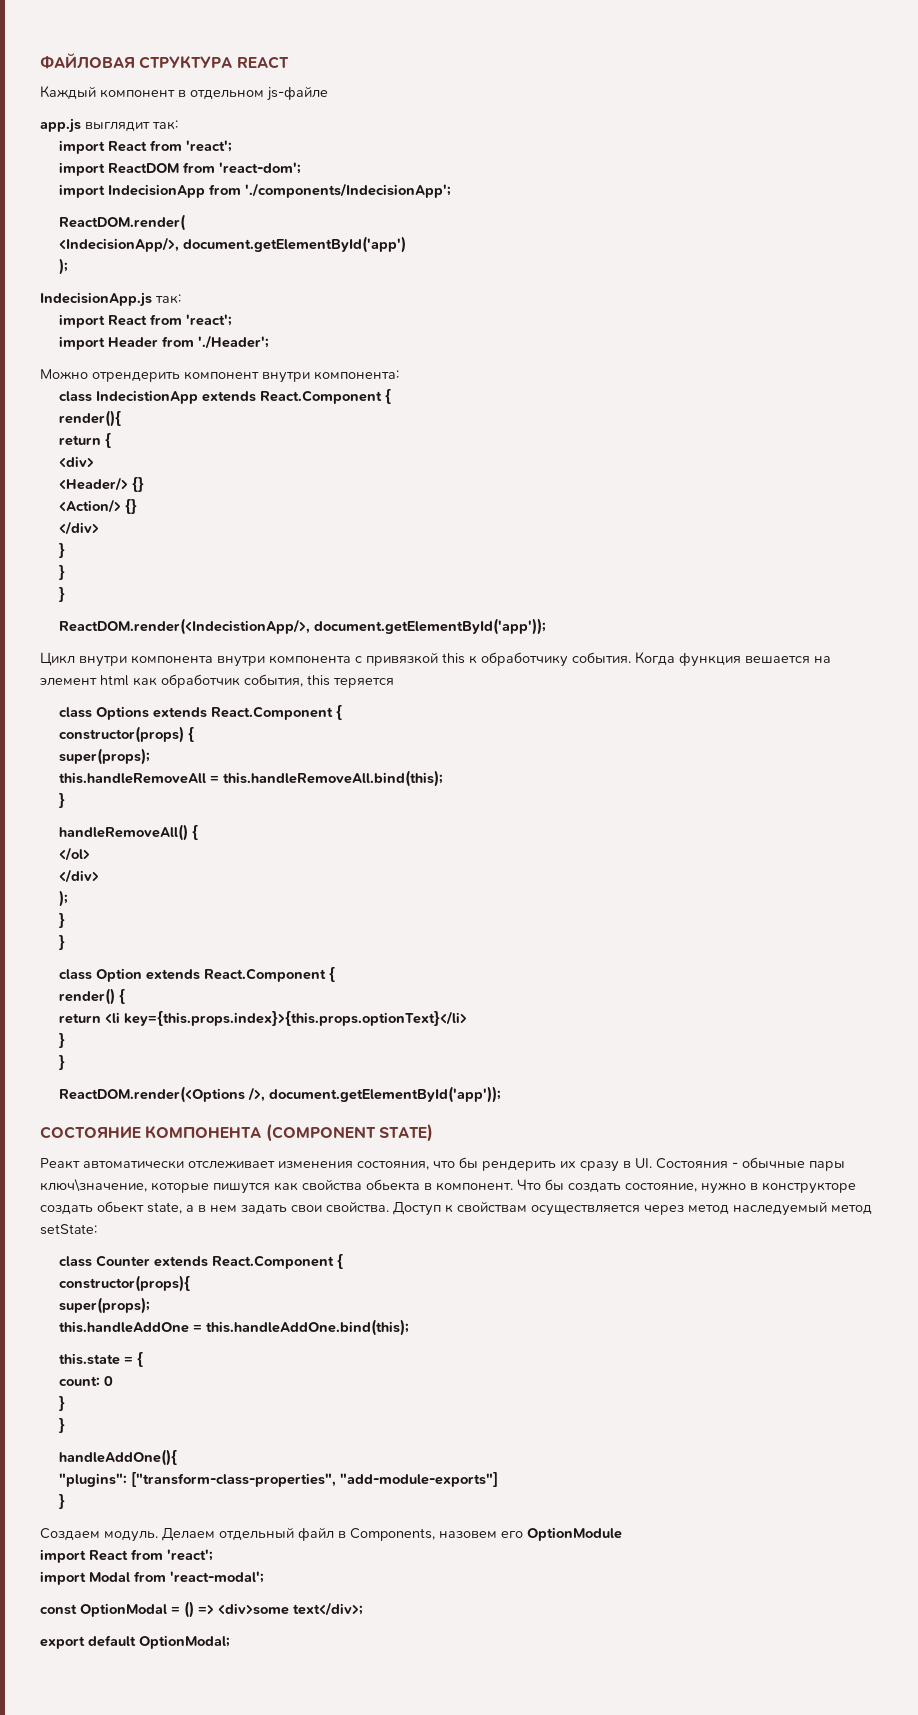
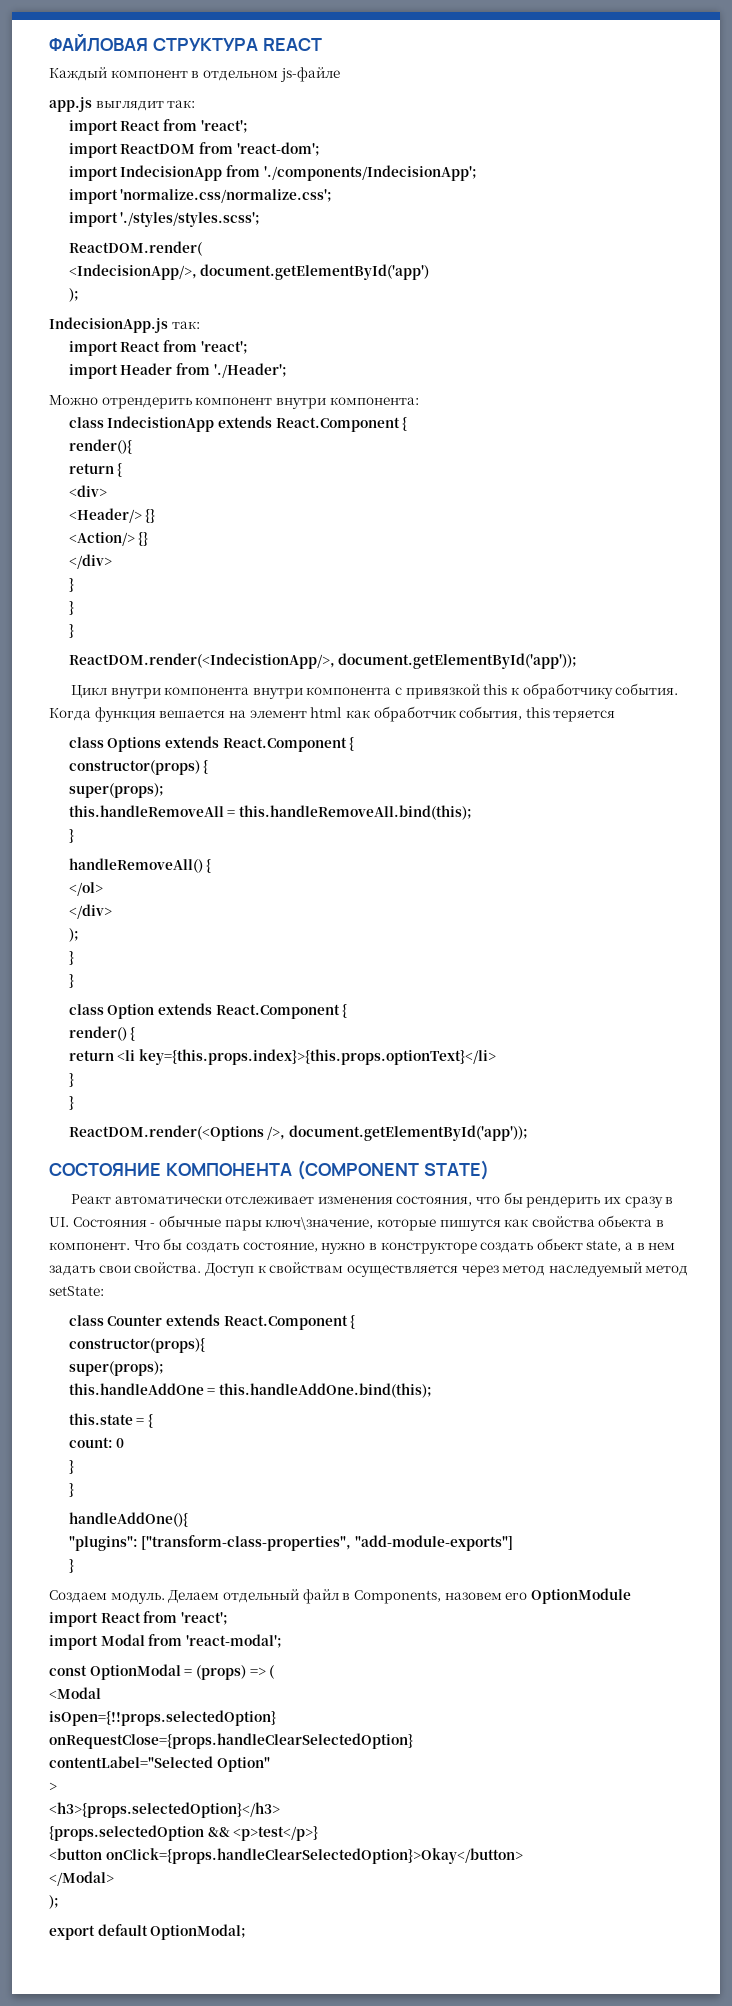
(452, 190) none -> [68,189,333,204] [68,212,261,227] // import 'normalize.css/normalize.css'; // import './styles/styles.scss';
[184,1601,363,1618] () => <div>some text</div>; -> [195,1665,275,1680] [49,1687,101,1699] [49,1710,276,1726] [49,1733,413,1749] [49,1756,270,1772] [49,1782,57,1791] [49,1802,280,1818] [49,1825,319,1841] [49,1848,523,1864] [49,1871,114,1886] [49,1895,59,1909] (props) => ( // <Modal // isOpen={!!props.selectedOption} // onRequestClose={props.handleClearSelectedOption} // contentLabel="Selected Option" // > // <h3>{props.selectedOption}</h3> // {props.selectedOption && <p>test</p>} // <button onClick={props.handleClearSelectedOption}>Okay</button> // </Modal> // );

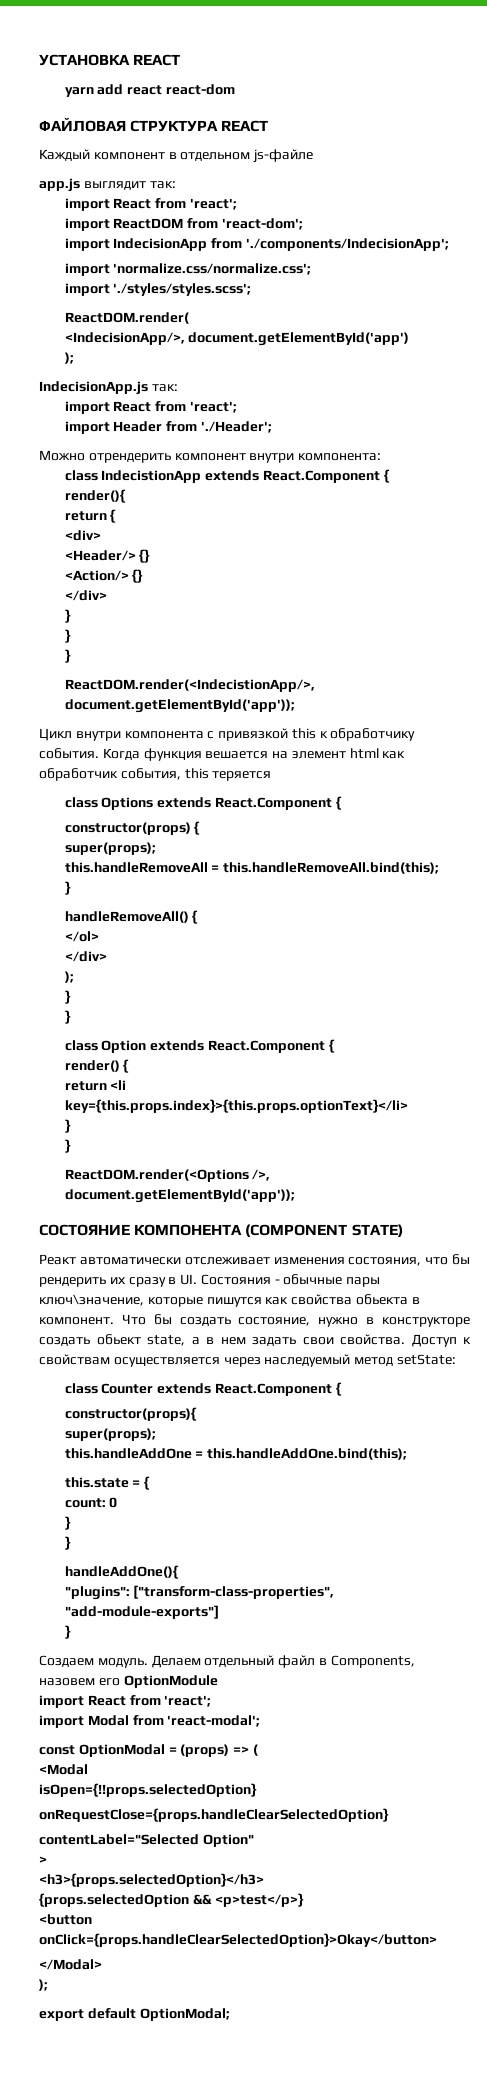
(49, 43) none -> [39,54,181,66] [64,84,235,97] УСТАНОВКА REACT // yarn add react react-dom //
[252,687,392,699] внутри компонента -> (204, 735) none
[502,1265,546,1276] метод -> (261, 1362) none

